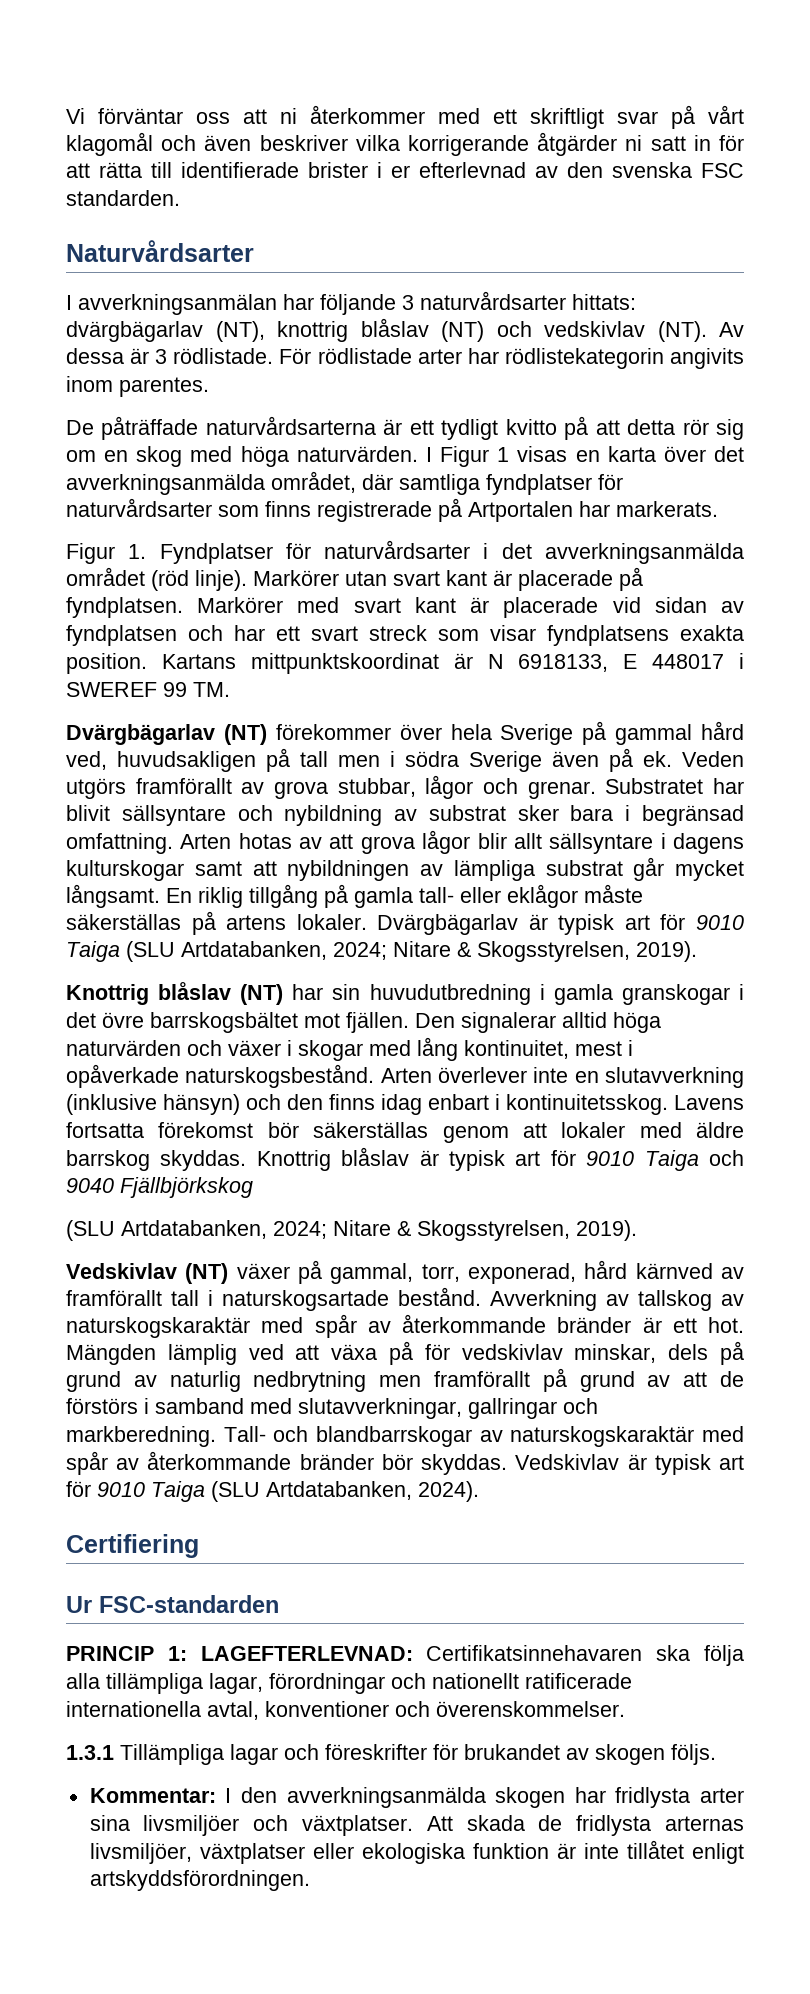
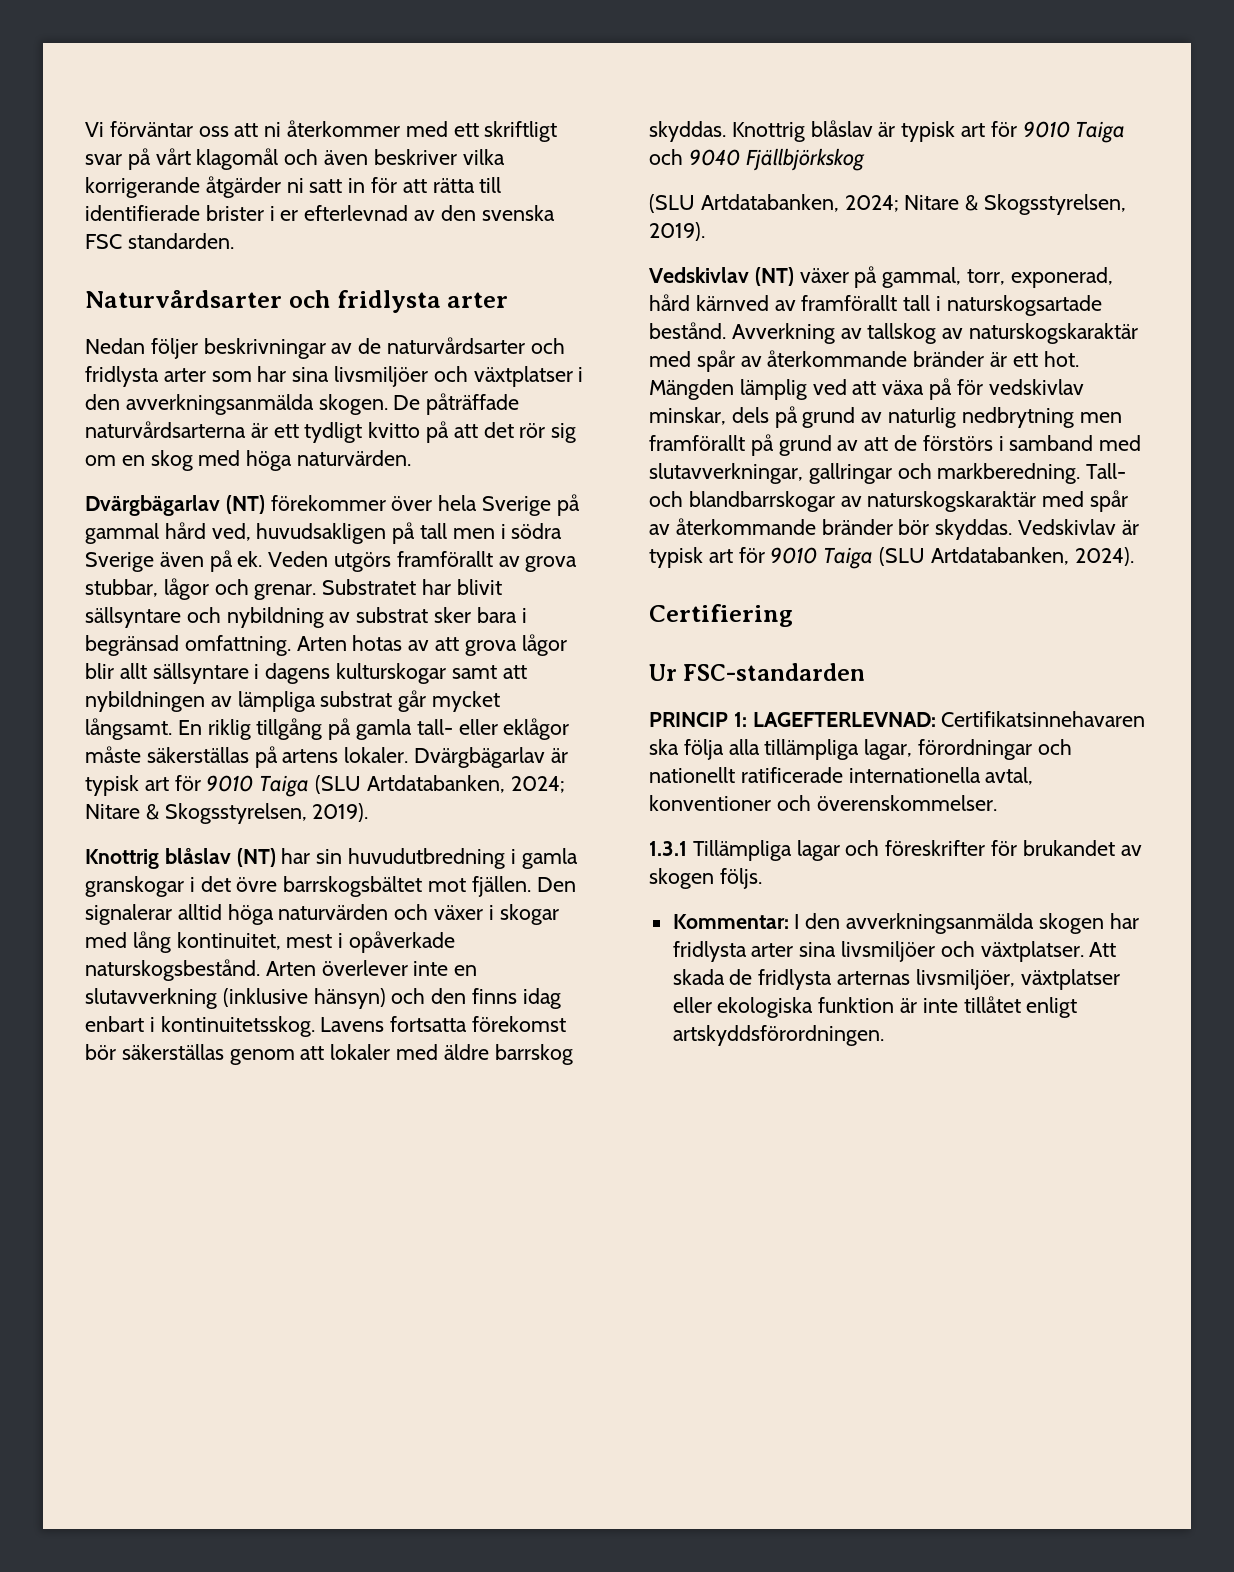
[66,291,636,315] [66,318,744,342] [66,348,744,369] [66,376,209,397] // I avverkningsanmälan har följande 3 naturvårdsarter hittats: dvärgbägarlav (NT), knottrig blåslav (NT) och vedskivlav (NT). Av dessa är 3 rödlistade. För rödlistade arter har rödlistekategorin angivits inom parentes. // -> [288,290,509,313] [85,337,565,359] [85,366,584,387] [85,394,388,415] och fridlysta arter // Nedan följer beskrivningar av de naturvårdsarter och fridlysta arter som har sina livsmiljöer och växtplatser i den avverkningsanmälda skogen.
[627,419,676,435] detta -> [483,422,514,438] det
[425,446,744,467] [66,471,623,495] [66,498,718,522] [66,540,744,564] [66,567,643,591] [66,597,744,618] [66,625,744,646] [66,653,744,674] [66,682,230,697] I Figur 1 visas en karta över det avverkningsanmälda området, där samtliga fyndplatser för naturvårdsarter som finns registrerade på Artportalen har markerats. // Figur 1. Fyndplatser för naturvårdsarter i det avverkningsanmälda området (röd linje). Markörer utan svart kant är placerade på fyndplatsen. Markörer med svart kant är placerade vid sidan av fyndplatsen och har ett svart streck som visar fyndplatsens exakta position. Kartans mittpunktskoordinat är N 6918133, E 448017 i SWEREF 99 TM. -> (412, 458) none

